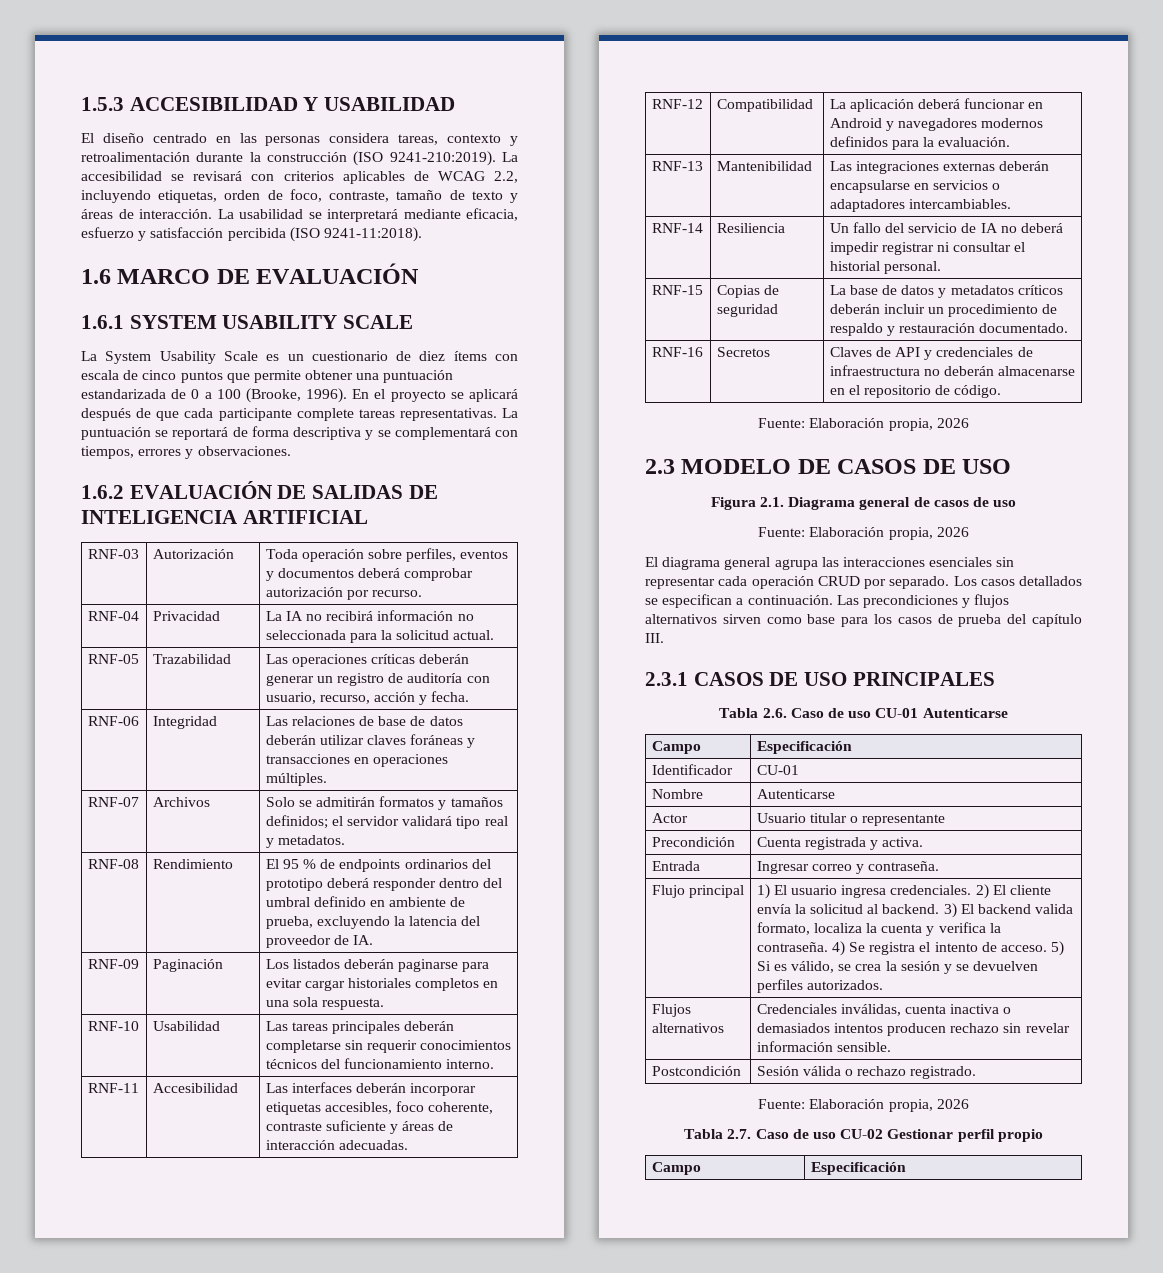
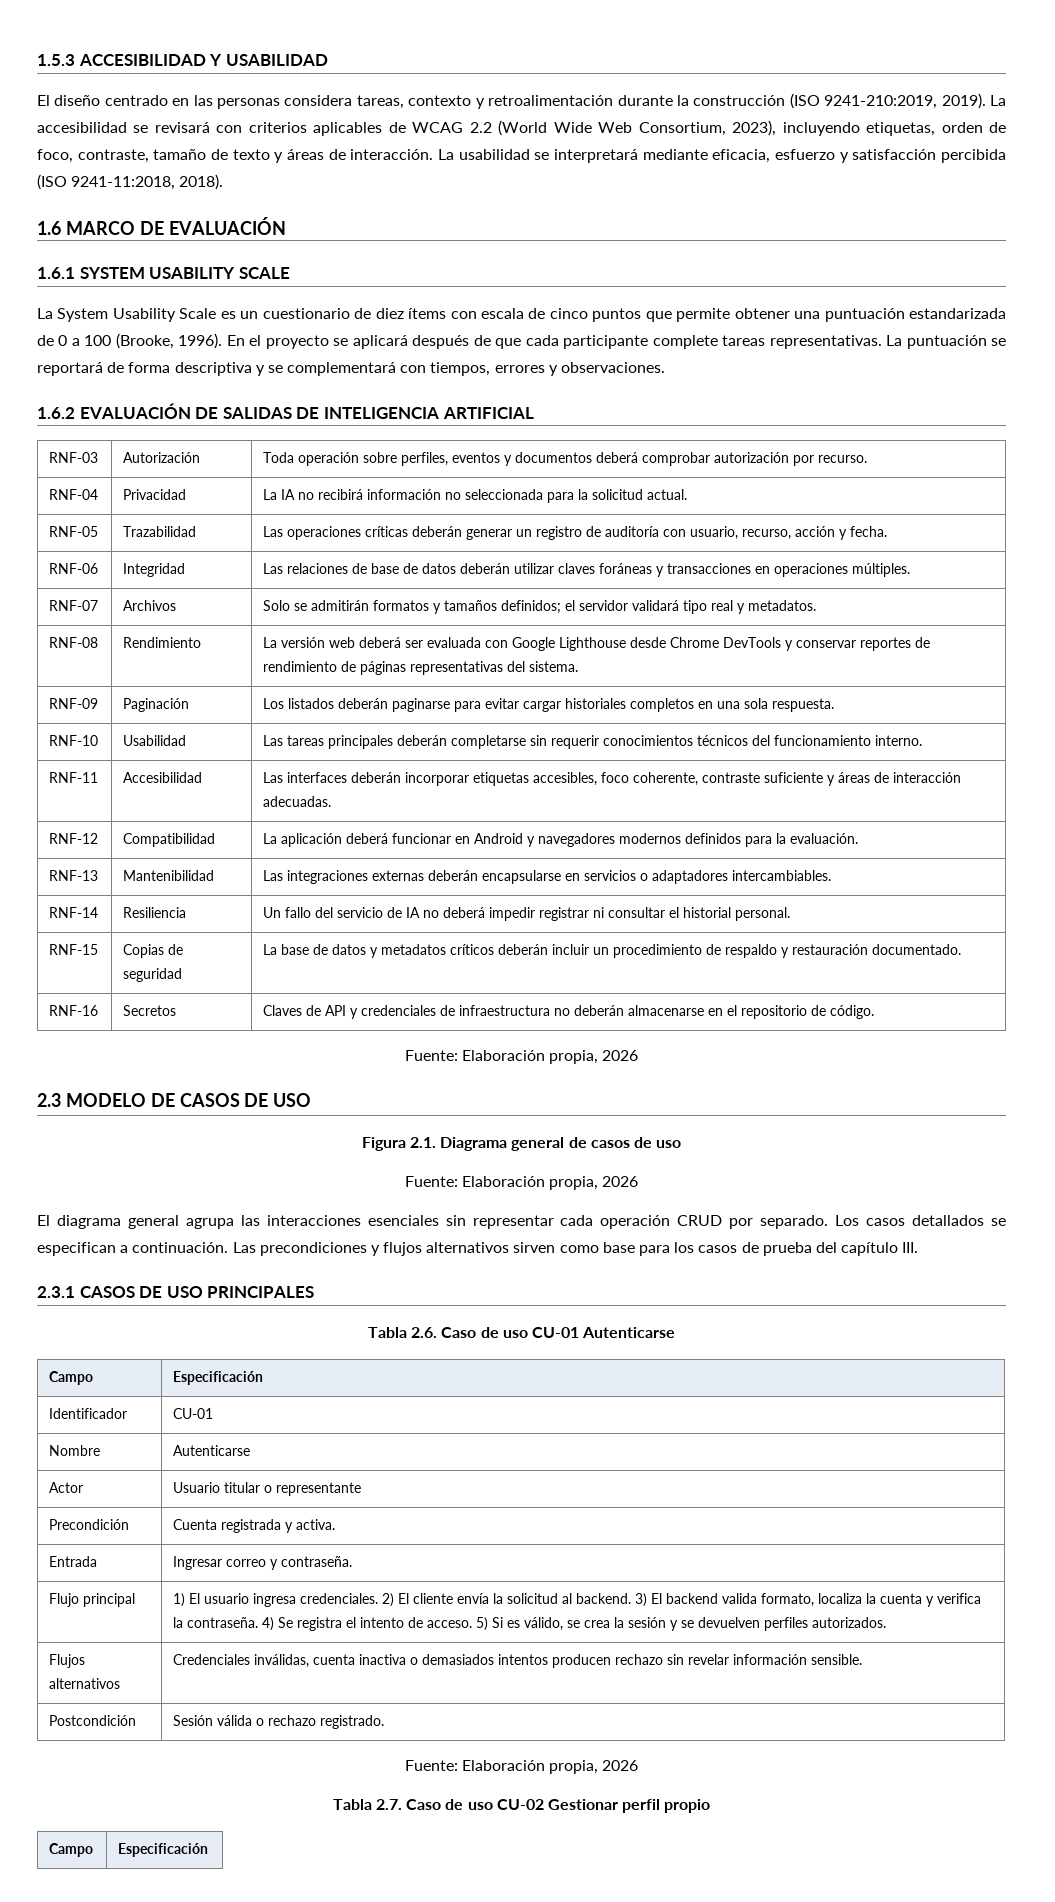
[389,151,496,166] 9241-210:2019). -> [824,93,986,109] 9241-210:2019, 2019).
[494,171,518,183] 2.2, -> [469,120,777,136] 2.2 (World Wide Web Consortium, 2023),
[323,227,422,242] 9241-11:2018). -> [71,174,224,190] 9241-11:2018, 2018).
[265,859,491,872] [265,878,503,891] [265,896,466,907] [265,916,481,929] [265,935,373,948] El 95 % de endpoints ordinarios del prototipo deberá responder dentro del umbral definido en ambiente de prueba, excluyendo la latencia del proveedor de IA. -> [263,637,931,651] [263,661,579,675] La versión web deberá ser evaluada con Google Lighthouse desde Chrome DevTools y conservar reportes de rendimiento de páginas representativas del sistema.

